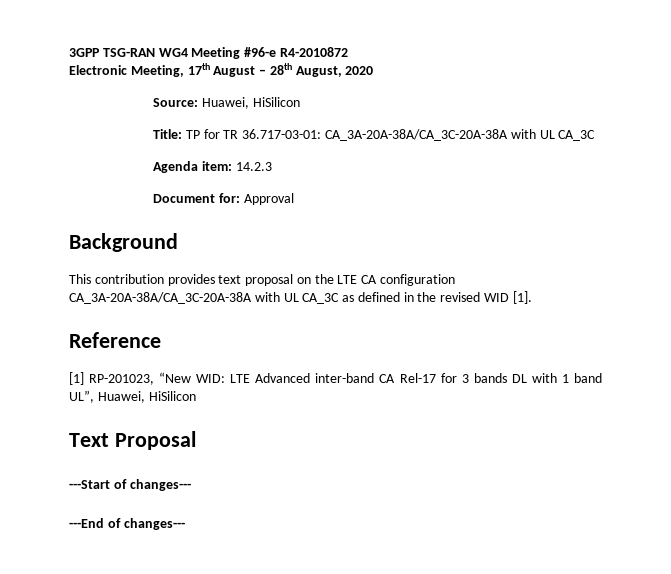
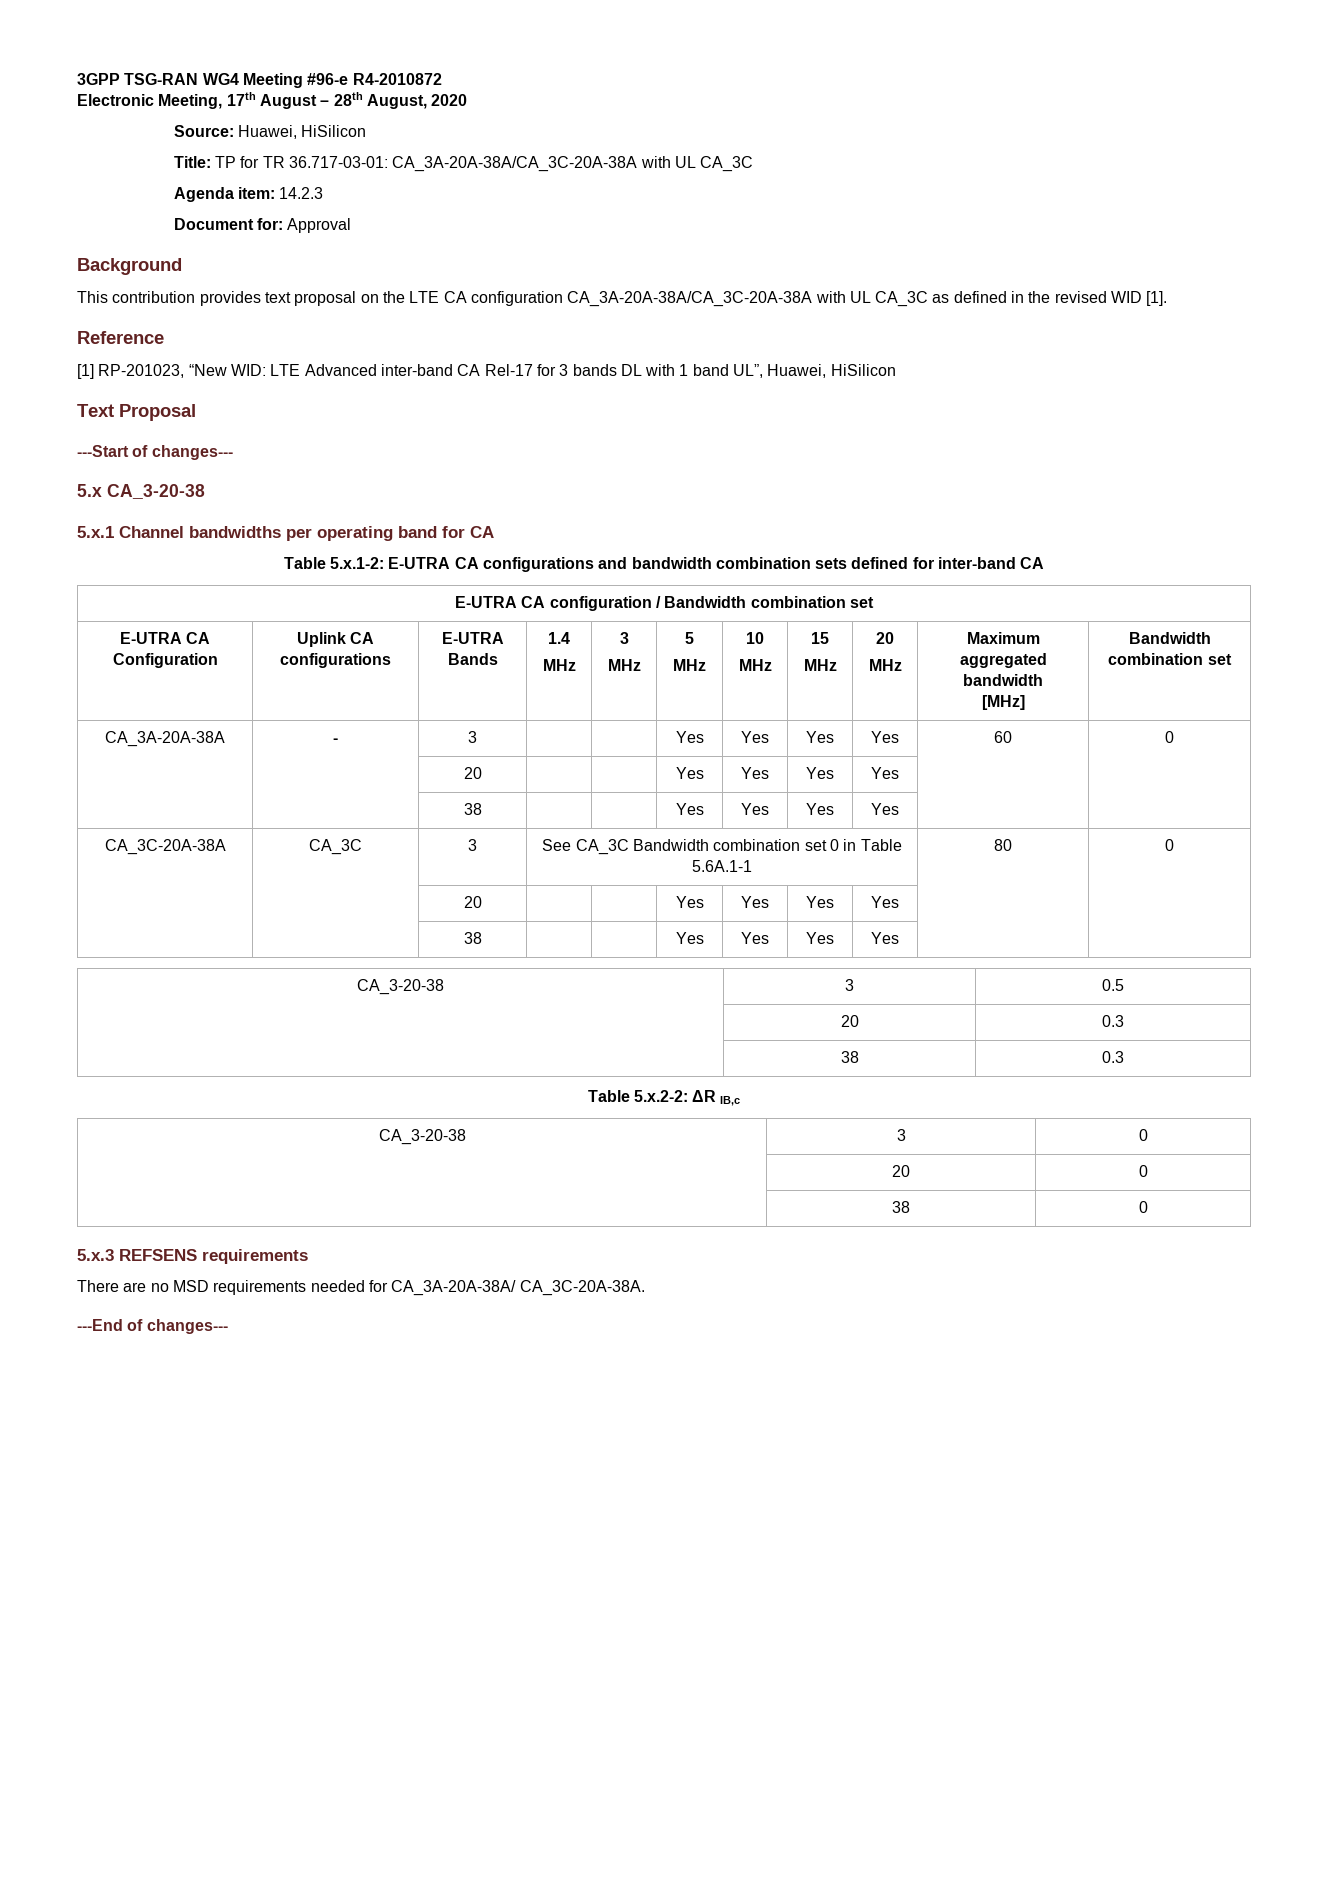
(191, 485) none -> [77,484,205,499] [77,526,494,541] [283,557,1045,572] [455,596,874,611] [119,632,211,644] [112,653,218,668] [296,632,375,647] [280,653,391,668] [441,632,504,644] [447,653,498,665] [548,632,570,644] [542,659,576,671] [619,632,629,644] [607,659,641,671] [685,632,694,644] [673,659,706,671] [746,632,764,644] [738,659,772,671] [811,632,829,644] [803,659,837,671] [876,632,894,644] [868,659,902,671] [966,632,1040,644] [959,653,1047,668] [963,674,1043,686] [981,695,1025,710] [1128,632,1211,644] [1108,653,1232,665] [105,731,225,747] [333,738,338,743] [468,731,477,743] [675,731,704,743] [741,731,769,743] [806,731,834,743] [871,731,899,743] [994,731,1012,743] [1165,731,1174,743] [463,767,482,779] [675,767,704,779] [741,767,769,779] [806,767,834,779] [871,767,899,779] [463,803,482,815] [675,803,704,815] [741,803,769,815] [806,803,834,815] [871,803,899,815] [104,839,226,855] [309,839,362,855] [468,839,477,851] [542,839,902,855] [692,860,752,872] [994,839,1012,851] [1165,839,1174,851] [463,896,482,908] [675,896,704,908] [741,896,769,908] [806,896,834,908] [871,896,899,908] [463,932,482,944] [675,932,704,944] [741,932,769,944] [806,932,834,944] [871,932,899,944] [357,979,444,995] [845,979,854,991] [1102,979,1124,991] [840,1015,859,1027] [1102,1015,1124,1027] [840,1051,859,1063] [1102,1051,1124,1063] [587,1090,741,1106] [378,1129,466,1145] [896,1129,906,1141] [1138,1129,1148,1141] [892,1165,910,1177] [1138,1165,1148,1177] [892,1201,910,1213] [1138,1201,1148,1213] [77,1249,308,1264] [77,1280,645,1296] // 5.x CA_3-20-38 // 5.x.1 Channel bandwidths per operating band for CA // Table 5.x.1-2: E-UTRA CA configurations and bandwidth combination sets defined for inter-band CA // E-UTRA CA configuration / Bandwidth combination set // E-UTRA CA Configuration | Uplink CA configurations | E-UTRA Bands | 1.4 // MHz | 3 // MHz | 5 // MHz | 10 // MHz | 15 // MHz | 20 // MHz | Maximum aggregated bandwidth // [MHz] | Bandwidth combination set // CA_3A-20A-38A | - | 3 | | | Yes | Yes | Yes | Yes | 60 | 0 // | | 20 | | | Yes | Yes | Yes | Yes | | // | | 38 | | | Yes | Yes | Yes | Yes | | // CA_3C-20A-38A | CA_3C | 3 | See CA_3C Bandwidth combination set 0 in Table 5.6A.1-1 | 80 | 0 // | | 20 | | | Yes | Yes | Yes | Yes | | // | | 38 | | | Yes | Yes | Yes | Yes | | // CA_3-20-38 | 3 | 0.5 // | 20 | 0.3 // | 38 | 0.3 // Table 5.x.2-2: ΔR IB,c // CA_3-20-38 | 3 | 0 // | 20 | 0 // | 38 | 0 // 5.x.3 REFSENS requirements // There are no MSD requirements needed for CA_3A-20A-38A/ CA_3C-20A-38A.

